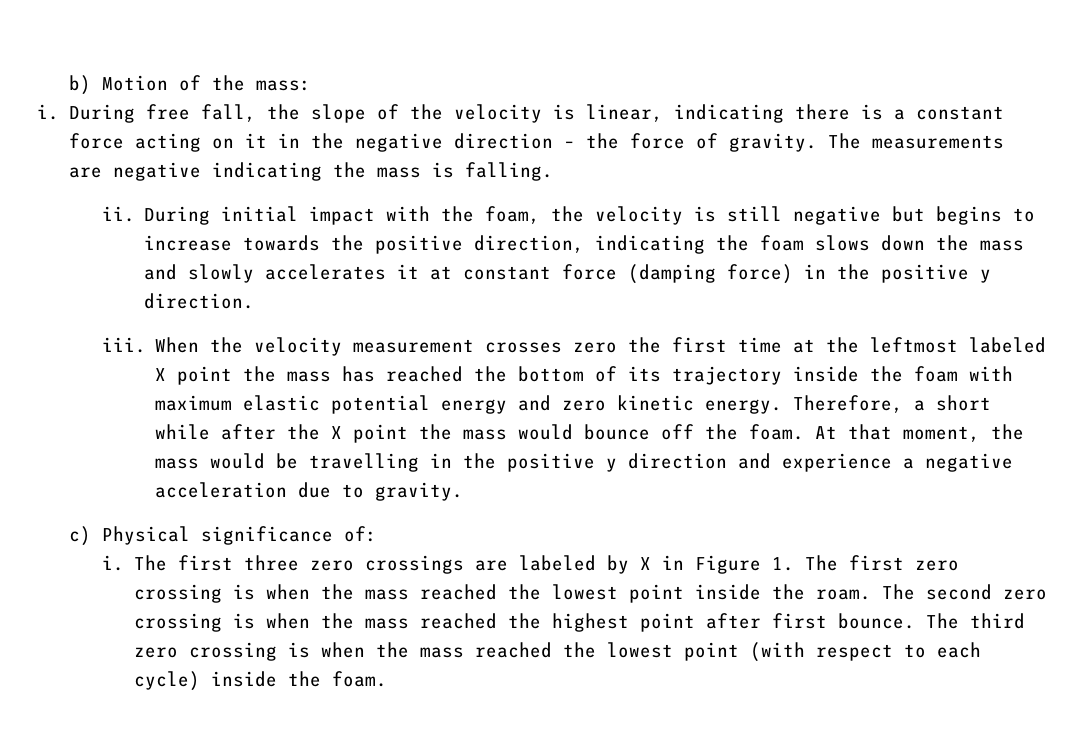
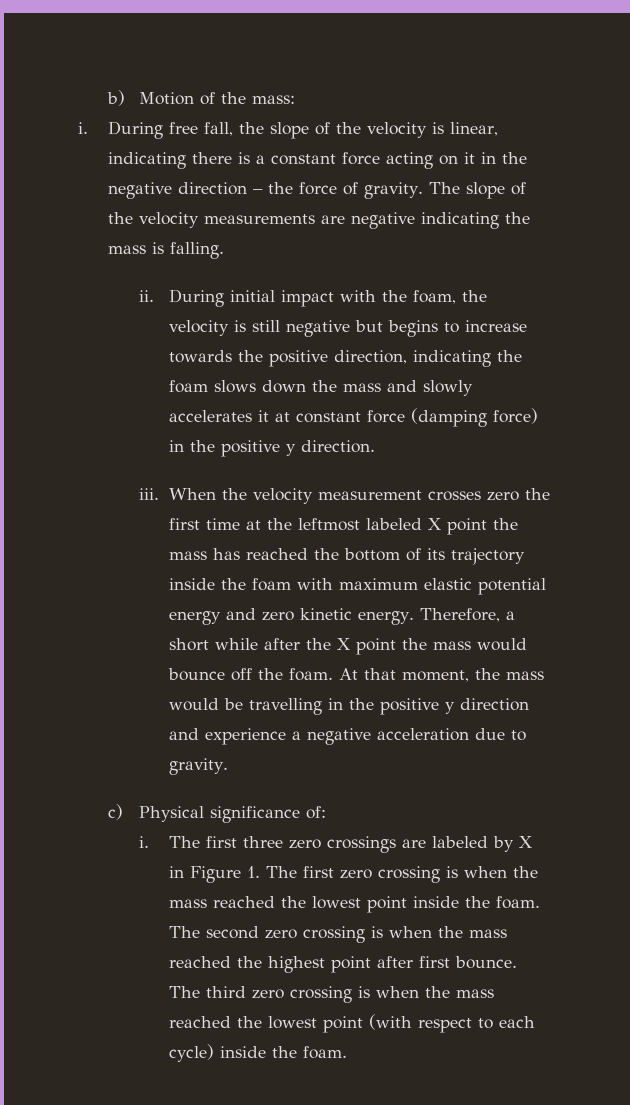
(862, 141) none -> [466,182,527,199] [108,212,200,228] slope of the velocity
[816,589,872,600] roam. -> [495,896,540,909] foam.

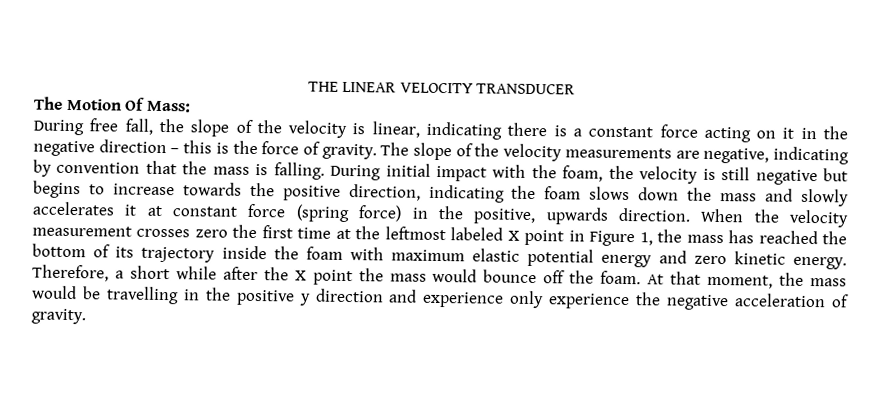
[107,90,295,106] [78,122,88,134] b) Motion of the mass: // i. -> [307,81,576,95] [34,96,191,113] THE LINEAR VELOCITY TRANSDUCER // The Motion Of Mass: //
(264, 191) none -> [183,140,229,154] this is
[351,212,500,229] negative indicating -> [703,146,849,165] [33,159,177,177] negative, indicating by convention that
[138,290,154,302] // ii. -> (325, 171) none
[410,408,487,427] (damping -> [295,204,350,223] (spring
[220,440,296,457] positive y -> [473,207,609,225] positive, upwards
[138,488,159,500] // iii. -> (691, 214) none
(487, 526) none -> [568,230,653,247] in Figure 1,
[291,728,526,745] [168,758,228,775] [108,804,326,823] [138,836,533,853] [168,866,538,883] [168,896,540,913] [168,926,507,943] [168,956,517,973] [168,986,494,1003] [168,1014,535,1033] [168,1044,347,1062] a negative acceleration due to gravity. // c) Physical significance of: // i. The first three zero crossings are labeled by X in Figure 1. The first zero crossing is when the mass reached the lowest point inside the foam. The second zero crossing is when the mass reached the highest point after first bounce. The third zero crossing is when the mass reached the lowest point (with respect to each cycle) inside the foam. -> [509,290,849,311] [31,308,86,325] only experience the negative acceleration of gravity.

